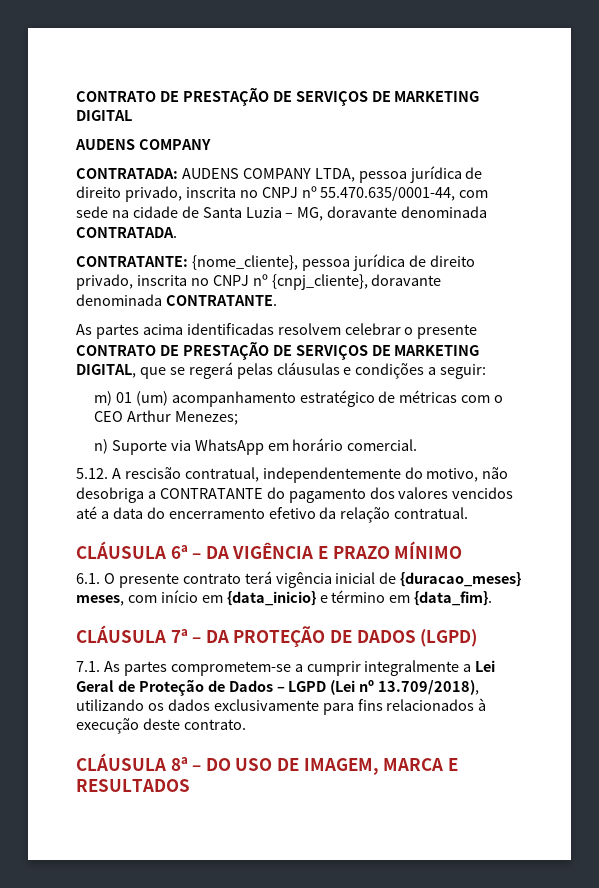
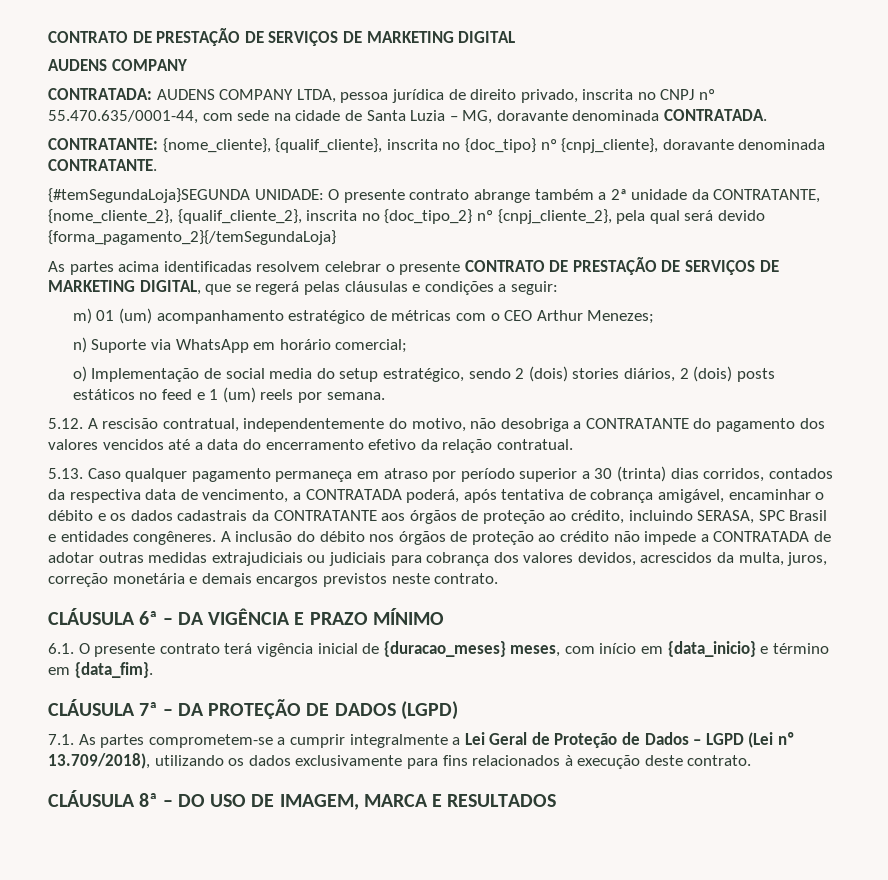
[301,254,475,271] [76,274,249,290] pessoa jurídica de direito privado, inscrita no CNPJ -> [275,138,536,153] {qualif_cliente}, inscrita no {doc_tipo}
(277, 300) none -> [48,188,821,203] [48,209,765,224] [48,230,336,245] // {#temSegundaLoja}SEGUNDA UNIDADE: O presente contrato abrange também a 2ª unidade da CONTRATANTE, {nome_cliente_2}, {qualif_cliente_2}, inscrita no {doc_tipo_2} nº {cnpj_cliente_2}, pela qual será devido {forma_pagamento_2}{/temSegundaLoja}
[347,439,418,451] comercial. -> [335,339,408,353] [72,366,775,382] [72,387,385,403] comercial; // o) Implementação de social media do setup estratégico, sendo 2 (dois) stories diários, 2 (dois) posts estáticos no feed e 1 (um) reels por semana.
(469, 513) none -> [48,466,833,482] [48,489,825,503] [48,510,828,524] [48,531,832,545] [48,552,828,566] [48,573,499,587] // 5.13. Caso qualquer pagamento permaneça em atraso por período superior a 30 (trinta) dias corridos, contados da respectiva data de vencimento, a CONTRATADA poderá, após tentativa de cobrança amigável, encaminhar o débito e os dados cadastrais da CONTRATANTE aos órgãos de proteção ao crédito, incluindo SERASA, SPC Brasil e entidades congêneres. A inclusão do débito nos órgãos de proteção ao crédito não impede a CONTRATADA de adotar outras medidas extrajudiciais ou judiciais para cobrança dos valores devidos, acrescidos da multa, juros, correção monetária e demais encargos previstos neste contrato.

